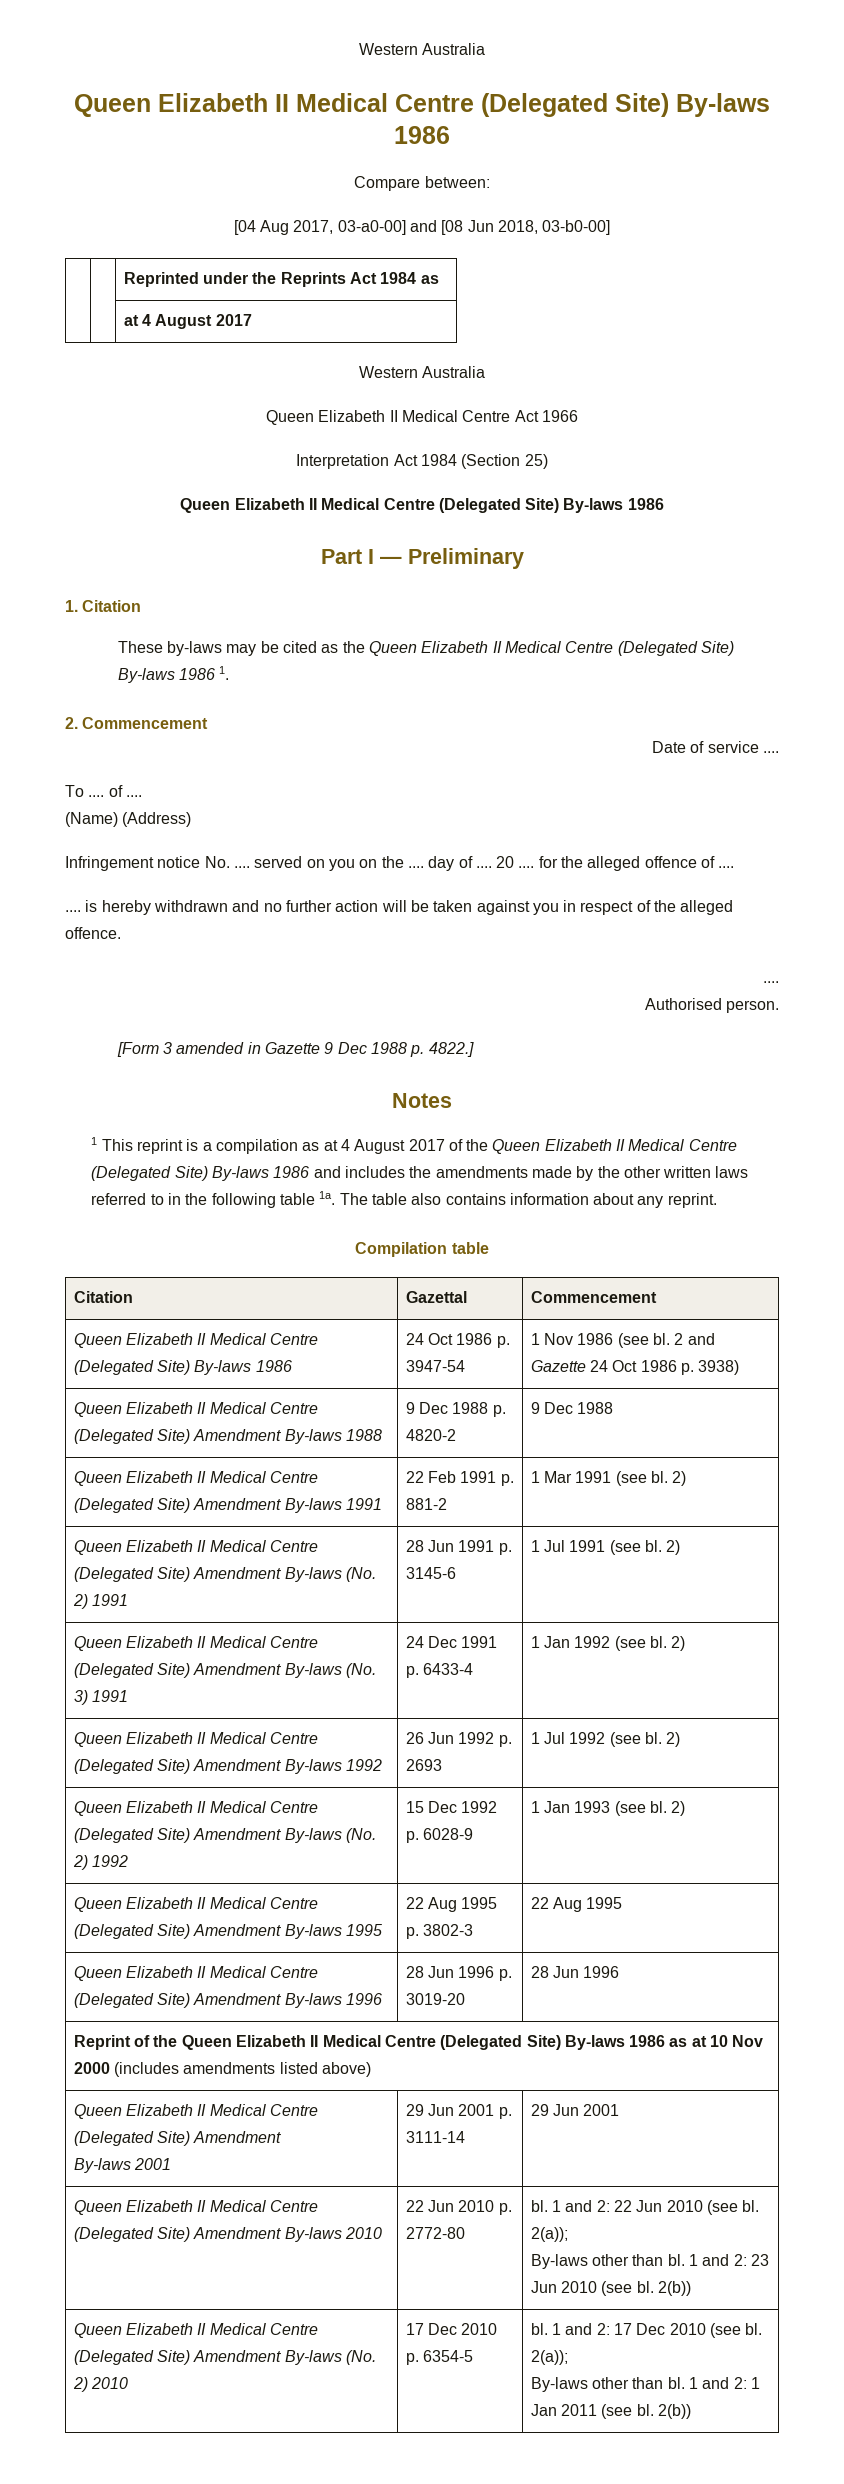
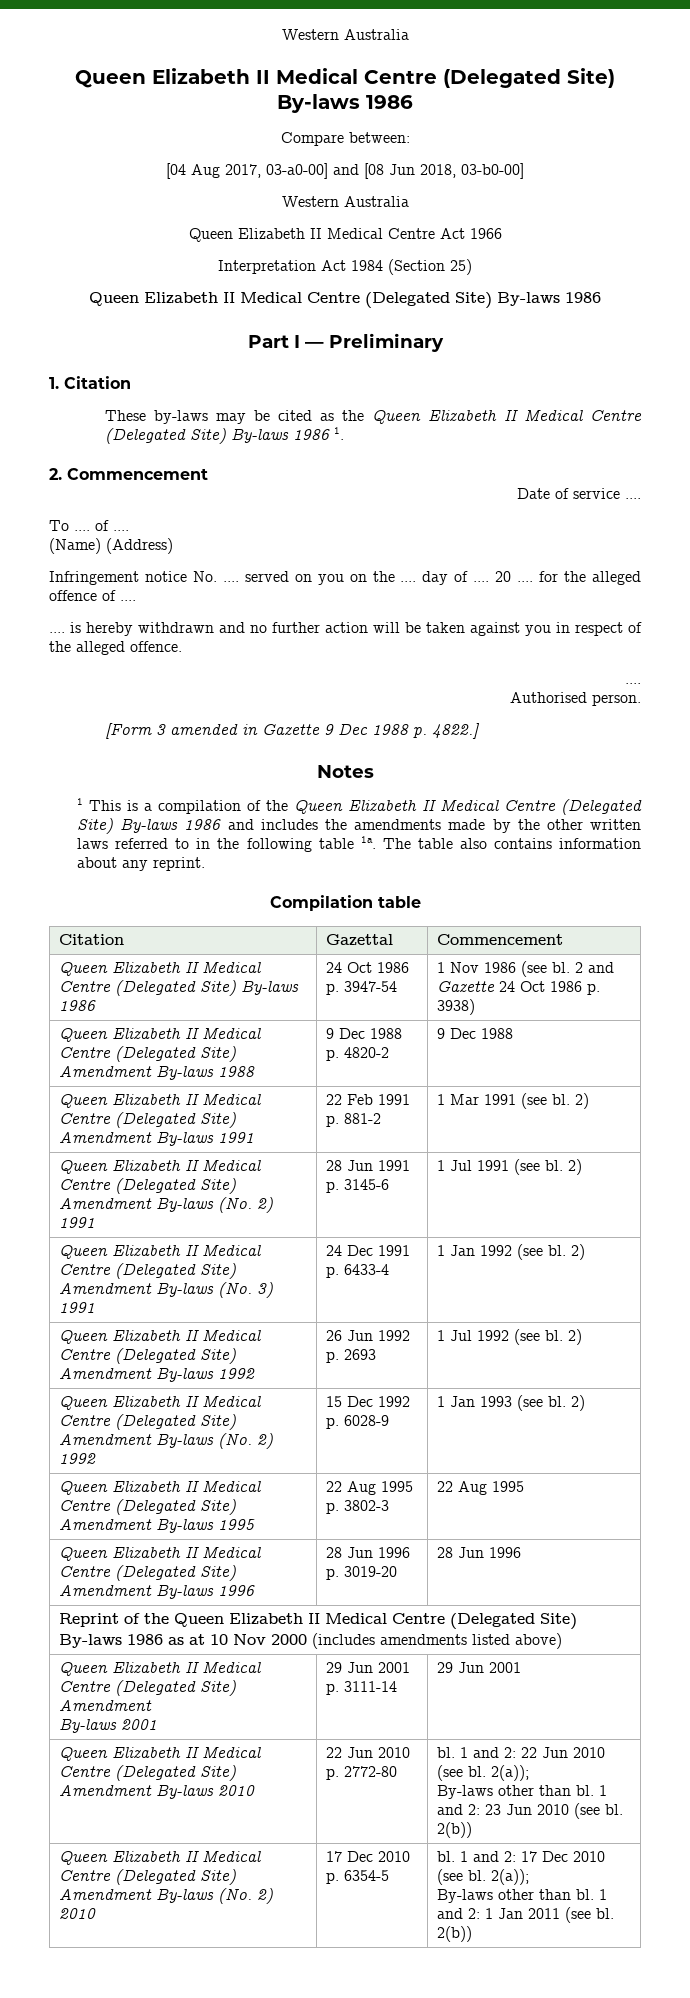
[123,272,439,287] [123,314,252,329] // | | Reprinted under the Reprints Act 1984 as // | | at 4 August 2017 -> (524, 171) none
[136,1139,183,1154] reprint -> (122, 805) none
[302,1139,445,1154] as at 4 August 2017 -> (242, 807) none

